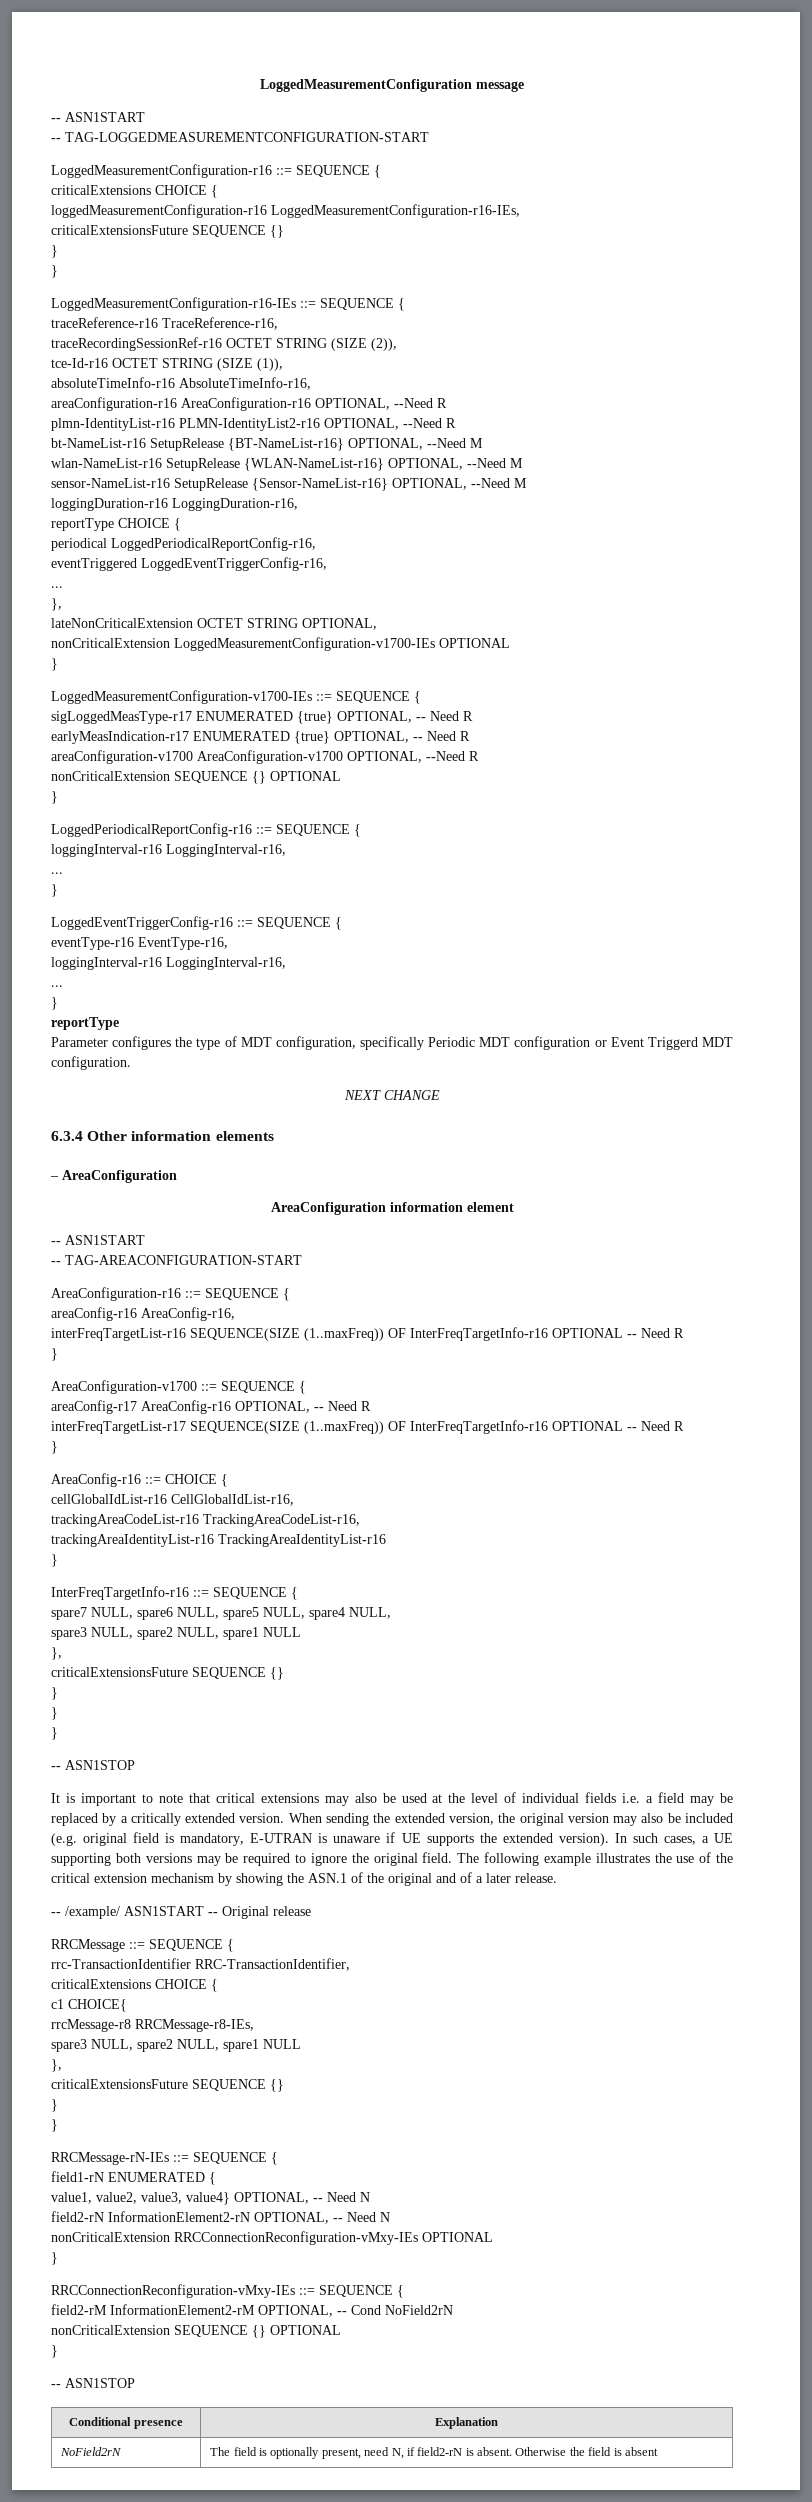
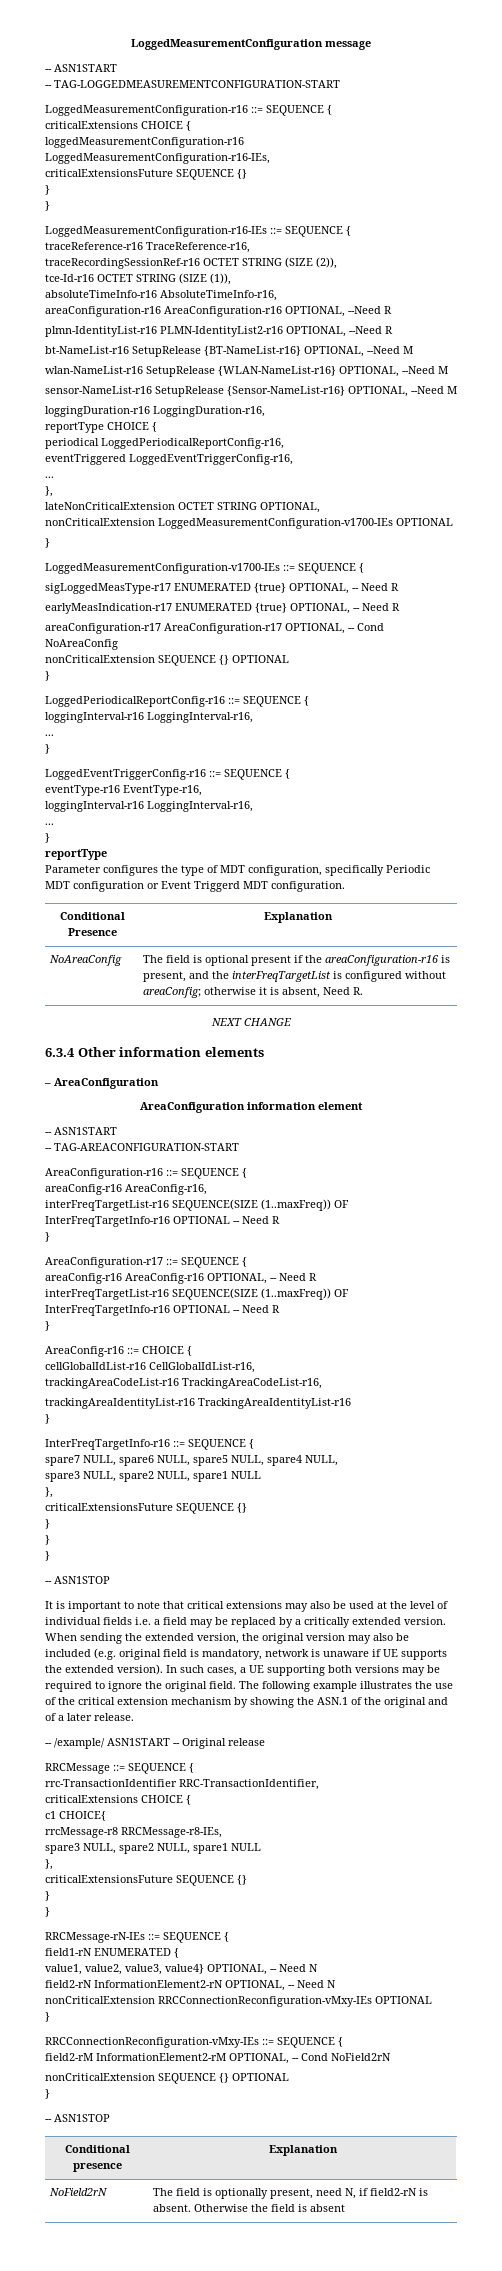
[51,750,479,764] areaConfiguration-v1700 AreaConfiguration-v1700 OPTIONAL, --Need R -> [45,623,384,634] [45,639,118,650] areaConfiguration-r17 AreaConfiguration-r17 OPTIONAL, -- Cond NoAreaConfig
(131, 1063) none -> [59,912,125,920] [67,928,117,936] [263,912,333,923] [48,955,122,966] [142,955,450,966] [142,971,446,982] [142,987,363,998] // Conditional Presence | Explanation // NoAreaConfig | The field is optional present if the areaConfiguration-r16 is present, and the interFreqTargetList is configured without areaConfig; otherwise it is absent, Need R.
[51,1380,306,1394] [51,1400,137,1414] AreaConfiguration-v1700 ::= SEQUENCE { // areaConfig-r17 -> [45,1257,247,1268] [45,1273,122,1284] AreaConfiguration-r17 ::= SEQUENCE { // areaConfig-r16
[51,1421,186,1434] interFreqTargetList-r17 -> [45,1289,169,1300] interFreqTargetList-r16
[250,1833,313,1843] E-UTRAN -> [265,1649,309,1657] network

